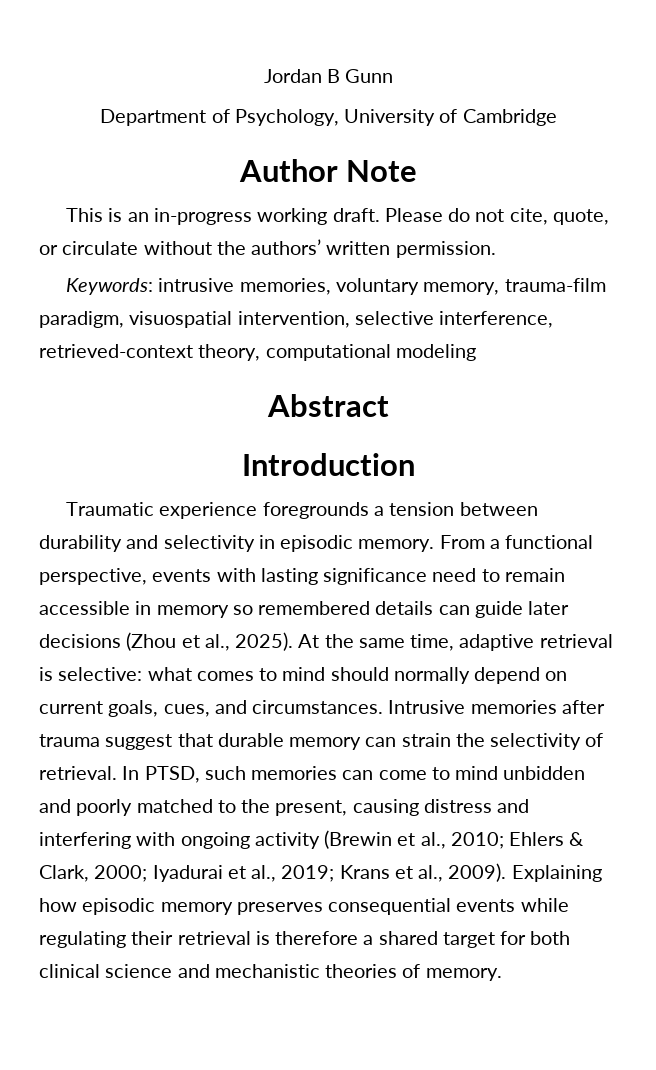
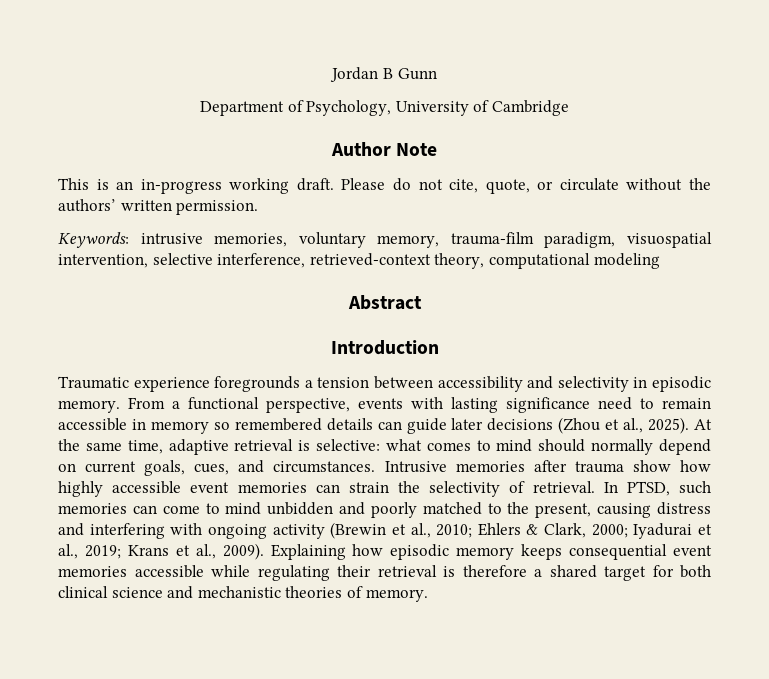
[39,535,122,552] durability -> [437,376,523,392] accessibility
[105,733,362,750] suggest that durable memory -> [632,460,711,472] [58,481,307,497] show how highly accessible event memories
[236,898,516,915] preserves consequential events -> [521,544,713,560] [58,565,204,578] keeps consequential event memories accessible

